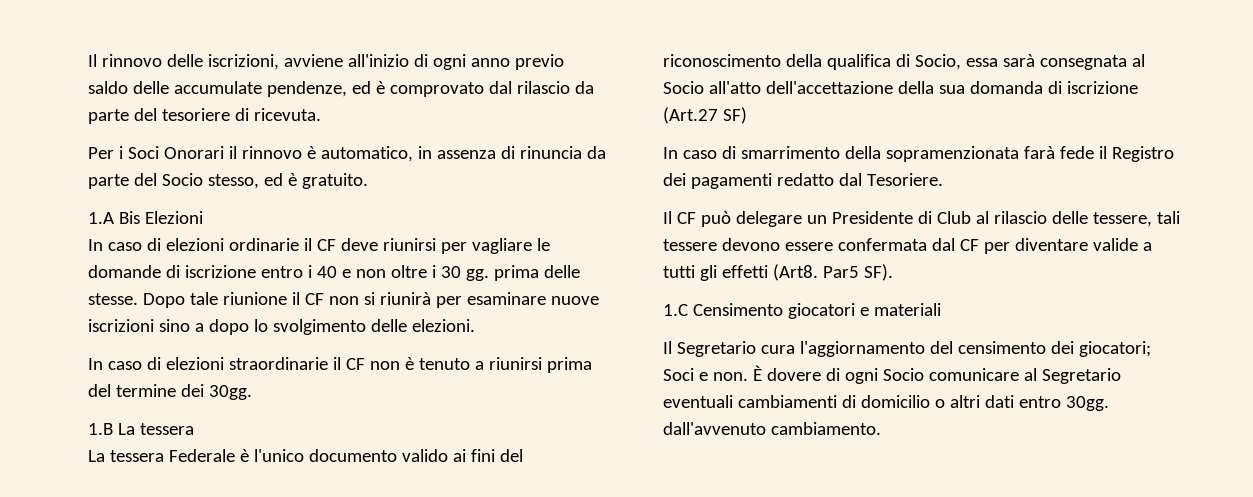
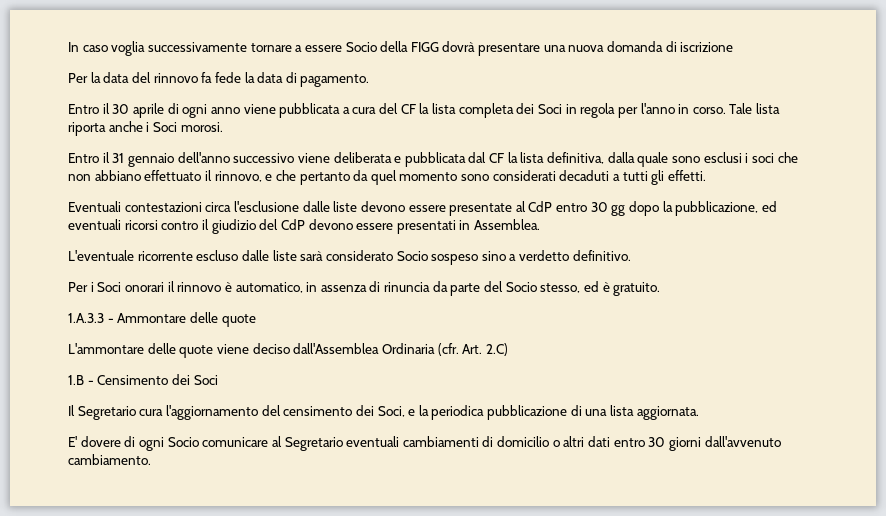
[88,54,564,70] [88,81,594,97] [88,108,321,124] Il rinnovo delle iscrizioni, avviene all'inizio di ogni anno previo saldo delle accumulate pendenze, ed è comprovato dal rilascio da parte del tesoriere di ricevuta. -> [68,41,734,56] [68,72,370,87] [68,103,781,118] [68,121,223,136] [68,152,798,167] [68,170,706,185] [68,201,777,216] [68,219,541,234] [68,250,631,265] In caso voglia successivamente tornare a essere Socio della FIGG dovrà presentare una nuova domanda di iscrizione // Per la data del rinnovo fa fede la data di pagamento. // Entro il 30 aprile di ogni anno viene pubblicata a cura del CF la lista completa dei Soci in regola per l'anno in corso. Tale lista riporta anche i Soci morosi. // Entro il 31 gennaio dell'anno successivo viene deliberata e pubblicata dal CF la lista definitiva, dalla quale sono esclusi i soci che non abbiano effettuato il rinnovo, e che pertanto da quel momento sono considerati decaduti a tutti gli effetti. // Eventuali contestazioni circa l'esclusione dalle liste devono essere presentate al CdP entro 30 gg dopo la pubblicazione, ed eventuali ricorsi contro il giudizio del CdP devono essere presentati in Assemblea. // L'eventuale ricorrente escluso dalle liste sarà considerato Socio sospeso sino a verdetto definitivo.
[163,146,224,159] Onorari -> [124,282,164,292] onorari
[88,211,203,224] [88,238,550,254] [88,265,580,281] [88,292,599,308] [88,319,475,335] [88,357,592,373] [88,384,252,400] [88,423,194,435] [88,449,523,462] [663,54,1145,70] [663,81,1138,94] [663,107,747,124] [663,146,1174,162] [663,173,943,189] [663,211,1180,227] [663,238,1152,254] [663,264,893,281] [663,303,941,319] 1.A Bis Elezioni // In caso di elezioni ordinarie il CF deve riunirsi per vagliare le domande di iscrizione entro i 40 e non oltre i 30 gg. prima delle stesse. Dopo tale riunione il CF non si riunirà per esaminare nuove iscrizioni sino a dopo lo svolgimento delle elezioni. // In caso di elezioni straordinarie il CF non è tenuto a riunirsi prima del termine dei 30gg. // 1.B La tessera // La tessera Federale è l'unico documento valido ai fini del riconoscimento della qualifica di Socio, essa sarà consegnata al Socio all'atto dell'accettazione della sua domanda di iscrizione (Art.27 SF) // In caso di smarrimento della sopramenzionata farà fede il Registro dei pagamenti redatto dal Tesoriere. // Il CF può delegare un Presidente di Club al rilascio delle tessere, tali tessere devono essere confermata dal CF per diventare valide a tutti gli effetti (Art8. Par5 SF). // 1.C Censimento giocatori e materiali -> [68,312,256,327] [68,343,508,358] [68,374,218,385] 1.A.3.3 - Ammontare delle quote // L'ammontare delle quote viene deciso dall'Assemblea Ordinaria (cfr. Art. 2.C) // 1.B - Censimento dei Soci
[1078,341,1151,357] [663,365,762,381] giocatori; Soci e non. È -> [377,405,699,420] [68,436,77,447] Soci, e la periodica pubblicazione di una lista aggiornata. // E'
[1065,396,1109,411] 30gg. -> [648,437,701,451] 30 giorni

